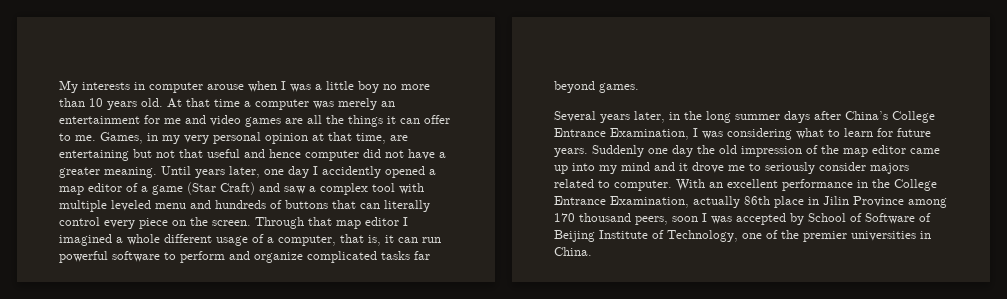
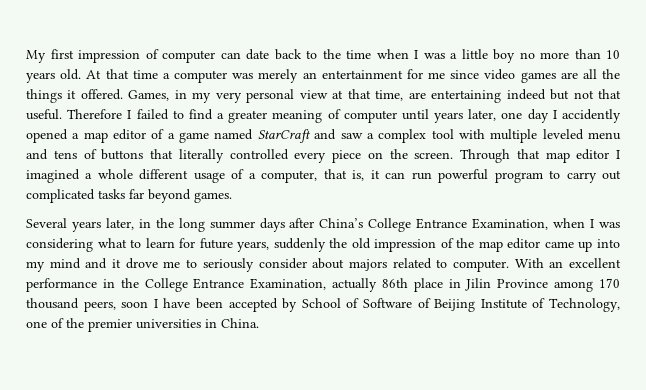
[82,82,244,93] interests in computer arouse -> [50,49,371,63] first impression of computer can date back to the time
[185,115,206,124] and -> [450,70,480,79] since
[400,115,450,124] [59,133,96,141] can offer to me. -> [80,89,123,100] offered.
[265,133,308,144] opinion -> [299,90,328,99] view
(129, 155) none -> [506,89,546,100] indeed
[207,149,446,161] [59,166,191,178] useful and hence computer did not have a greater meaning. Until -> [26,109,429,123] useful. Therefore I failed to find a greater meaning of computer until
[187,182,255,195] (Star Craft) -> [214,129,311,143] named StarCraft
[215,200,266,209] hundreds -> [53,150,77,159] tens
[360,200,430,212] [59,217,100,226] can literally control -> [178,149,289,163] literally controlled
[112,251,303,263] software to perform and organize -> [494,170,622,183] program to carry out
(689, 134) none -> [553,218,586,228] when
[554,145,693,157] years. Suddenly one day -> [237,238,326,252] years, suddenly
(866, 166) none -> [312,258,345,269] about
[711,216,732,224] was -> [163,298,223,309] have been

